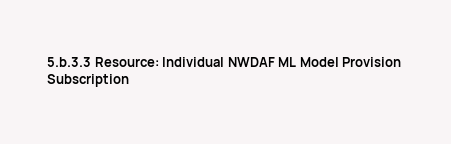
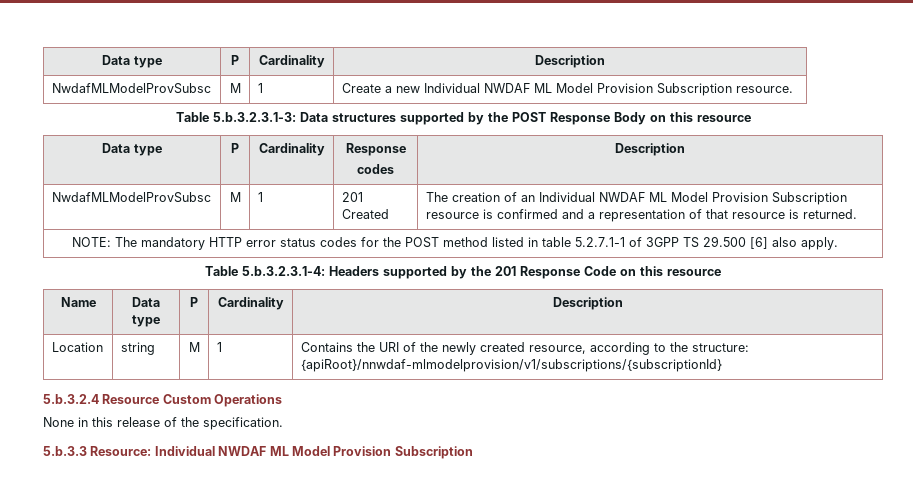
(47, 62) none -> [102,55,162,68] [231,55,239,65] [258,55,325,68] [535,55,605,68] [51,83,211,94] [229,83,241,93] [257,83,263,93] [341,83,793,96] [175,112,751,125] [102,143,162,156] [231,143,239,153] [258,143,325,156] [345,143,406,156] [357,164,394,174] [615,143,685,156] [51,192,211,203] [229,192,241,202] [257,192,263,202] [341,192,363,202] [341,209,389,219] [425,192,847,205] [425,209,857,222] [72,236,839,250] [205,266,721,279] [60,297,96,307] [132,297,160,307] [132,315,160,327] [190,297,198,307] [217,297,284,310] [552,297,623,310] [51,342,103,352] [120,342,155,355] [188,342,200,352] [216,342,222,352] [300,342,749,355] [300,359,722,372] [43,394,283,407] [43,417,283,430] Data type | P | Cardinality | Description // NwdafMLModelProvSubsc | M | 1 | Create a new Individual NWDAF ML Model Provision Subscription resource. // Table 5.b.3.2.3.1-3: Data structures supported by the POST Response Body on this resource // Data type | P | Cardinality | Response // codes | Description // NwdafMLModelProvSubsc | M | 1 | 201 Created | The creation of an Individual NWDAF ML Model Provision Subscription resource is confirmed and a representation of that resource is returned. // NOTE: The mandatory HTTP error status codes for the POST method listed in table 5.2.7.1-1 of 3GPP TS 29.500 [6] also apply. // Table 5.b.3.2.3.1-4: Headers supported by the 201 Response Code on this resource // Name | Data type | P | Cardinality | Description // Location | string | M | 1 | Contains the URI of the newly created resource, according to the structure: {apiRoot}/nnwdaf-mlmodelprovision/v1/subscriptions/{subscriptionId} // 5.b.3.2.4 Resource Custom Operations // None in this release of the specification. //

